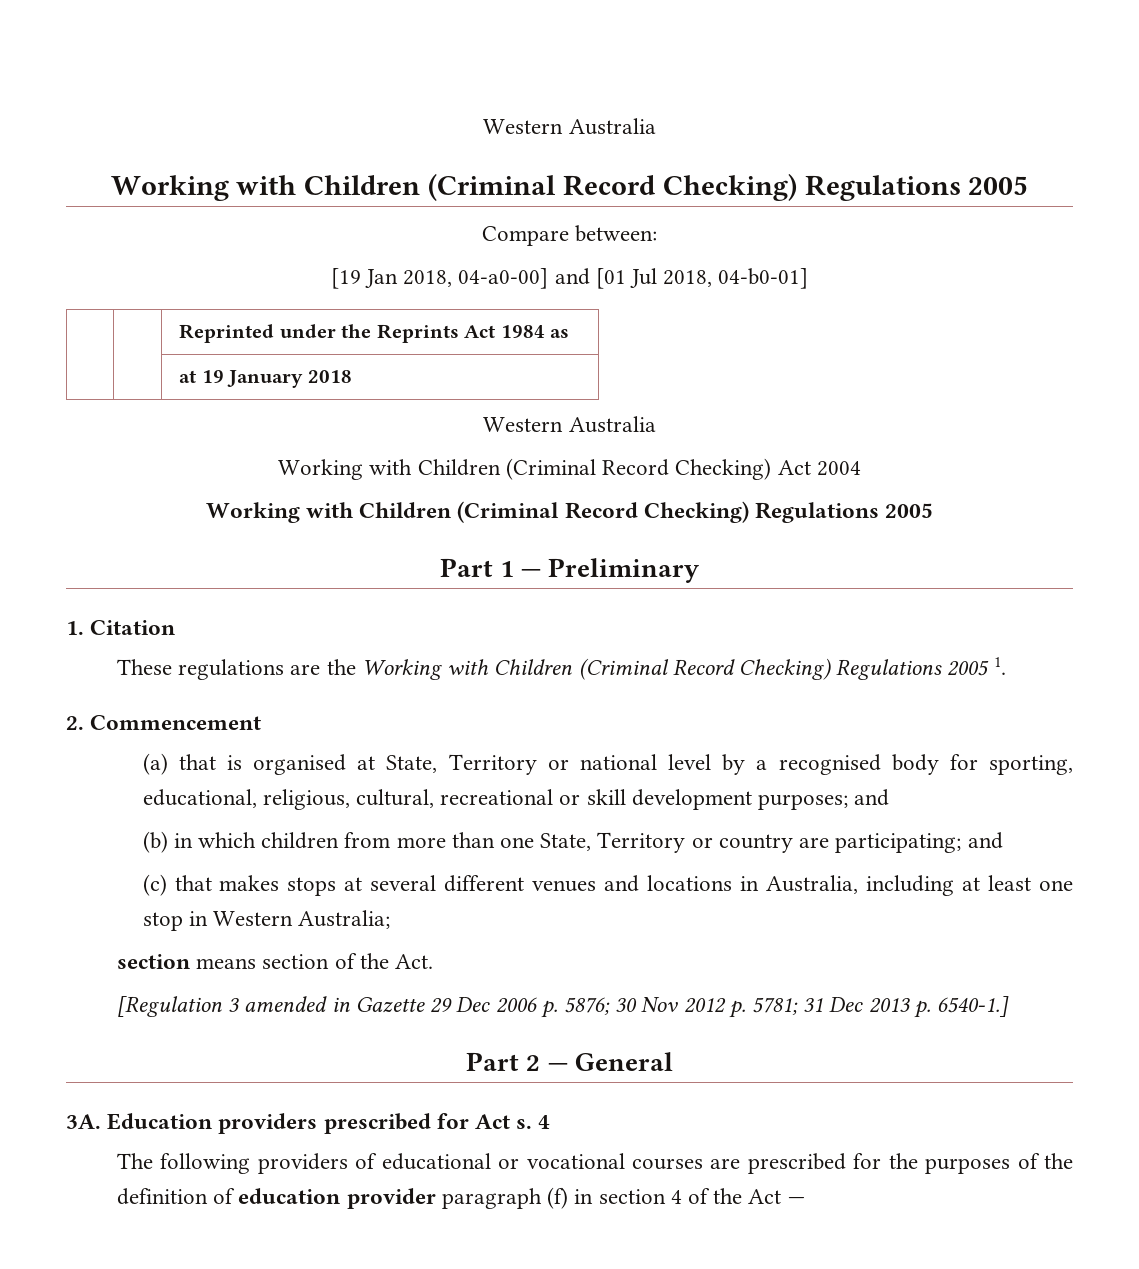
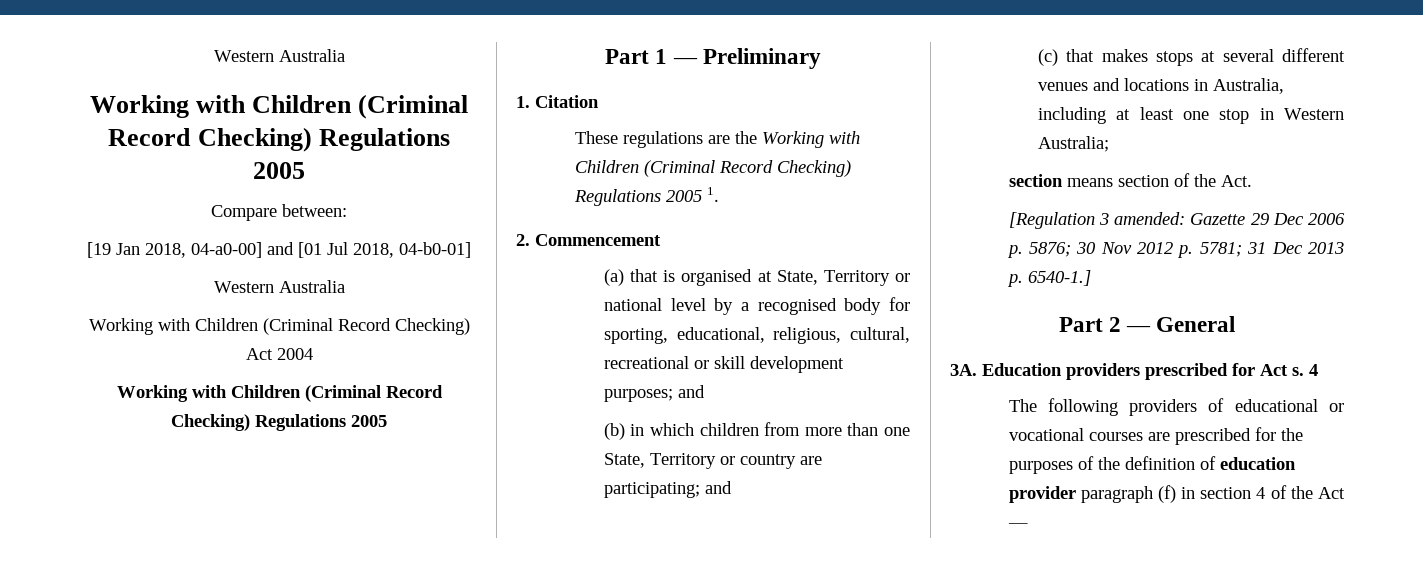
[179,324,570,343] [179,370,352,388] // | | Reprinted under the Reprints Act 1984 as // | | at 19 January 2018 -> (471, 250) none
[244,996,350,1012] amended in -> [1114,212,1186,225] amended:

